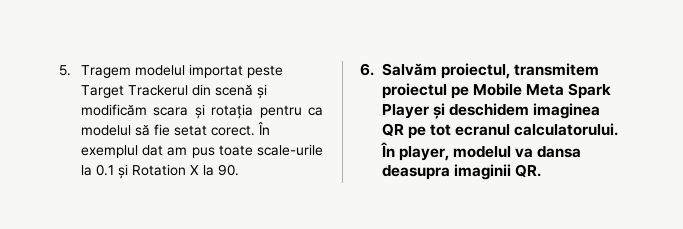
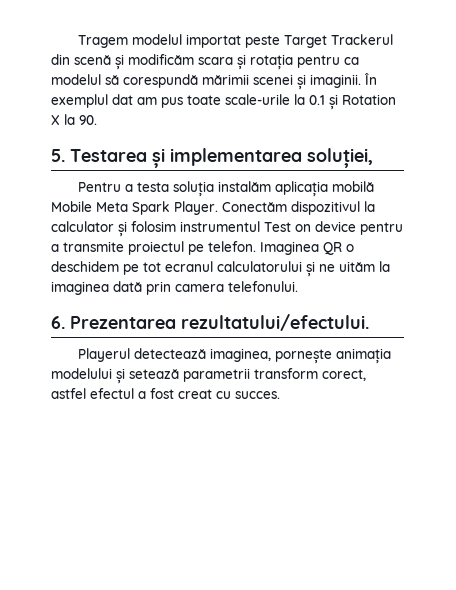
[59,65,71,76] 5. -> (78, 41) none
[153,124,255,136] fie setat corect. -> [123,74,361,90] corespundă mărimii scenei și imaginii.
[360,63,600,79] [381,83,612,99] [381,103,601,119] [381,123,619,139] [380,142,582,161] [381,164,542,180] 6. Salvăm proiectul, transmitem proiectul pe Mobile Meta Spark Player și deschidem imaginea QR pe tot ecranul calculatorului. În player, modelul va dansa deasupra imaginii QR. -> [51,148,373,168] [78,181,375,197] [51,201,375,215] [51,221,403,237] [51,241,354,255] [51,261,390,277] [51,281,298,295] [51,314,369,331] [78,348,392,364] [51,368,366,384] [51,388,280,399] 5. Testarea și implementarea soluției, // Pentru a testa soluția instalăm aplicația mobilă Mobile Meta Spark Player. Conectăm dispozitivul la calculator și folosim instrumentul Test on device pentru a transmite proiectul pe telefon. Imaginea QR o deschidem pe tot ecranul calculatorului și ne uităm la imaginea dată prin camera telefonului. // 6. Prezentarea rezultatului/efectului. // Playerul detectează imaginea, pornește animația modelului și setează parametrii transform corect, astfel efectul a fost creat cu succes.

